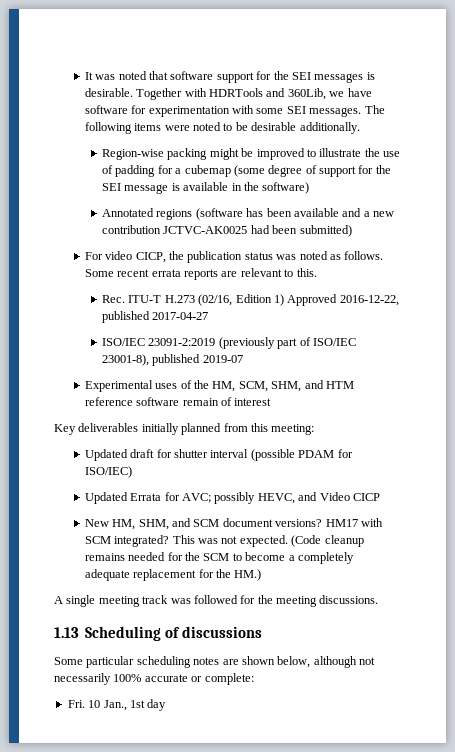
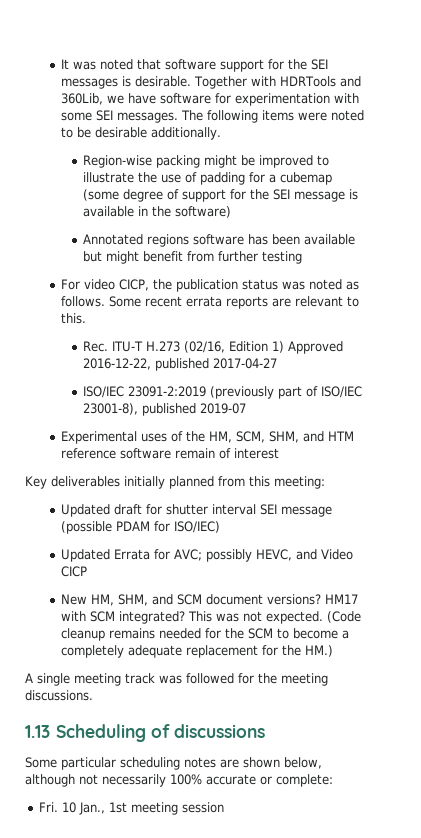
[195,208,243,220] (software -> [193,234,245,245] software
[342,208,395,217] [102,225,352,237] and a new contribution JCTVC-AK0025 had been submitted) -> [83,251,303,264] but might benefit from further testing
(249, 453) none -> [259,504,332,517] SEI message
[147,699,167,711] day -> [130,802,224,815] meeting session

